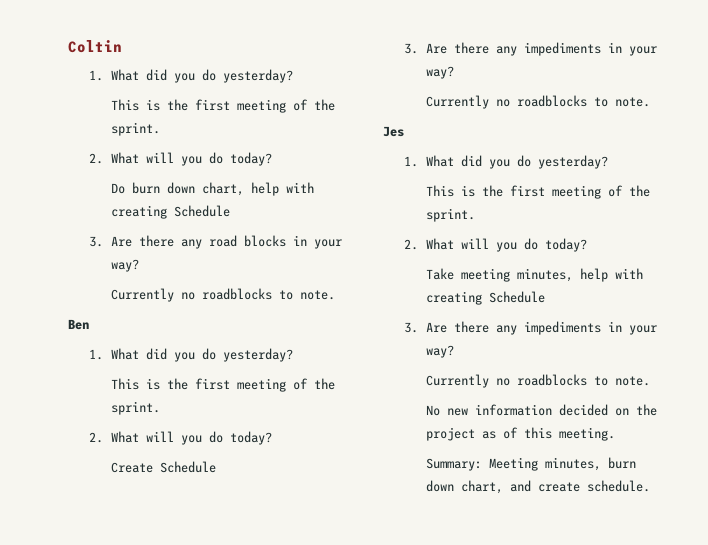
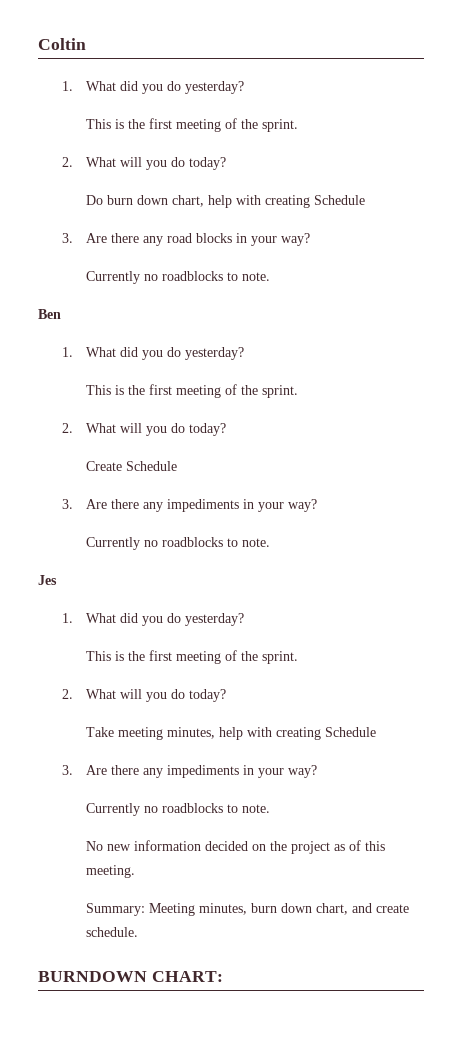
(650, 486) none -> [38,971,223,982] // BURNDOWN CHART:

